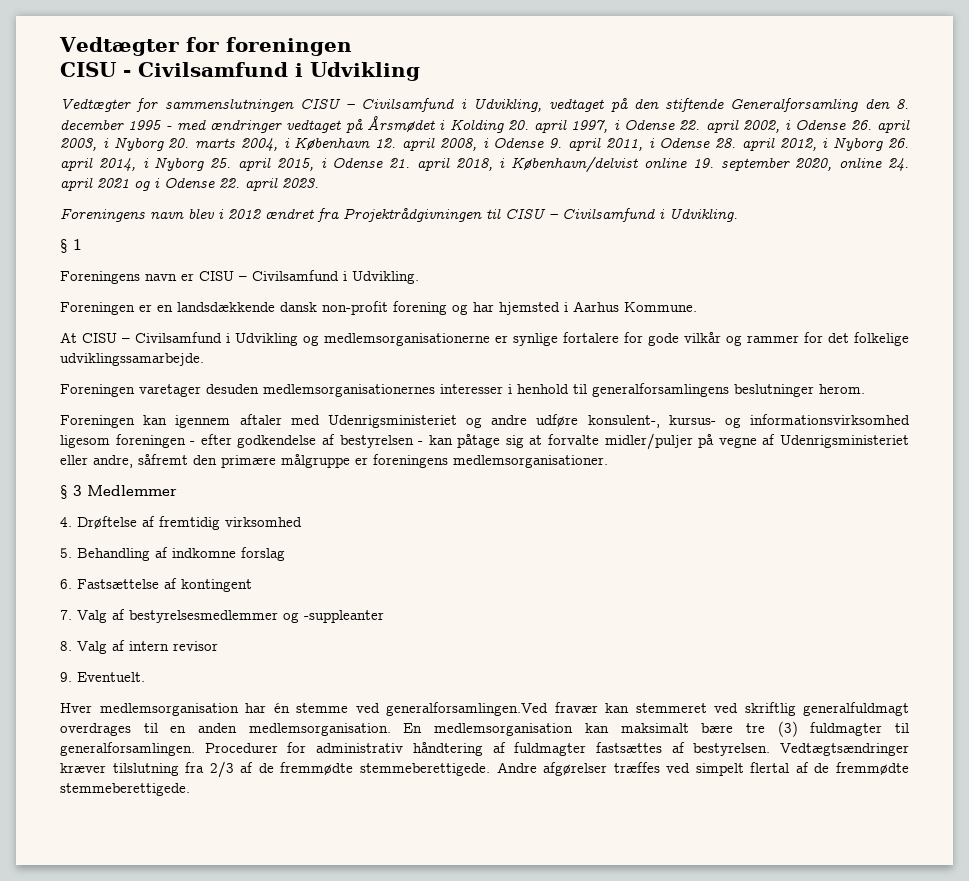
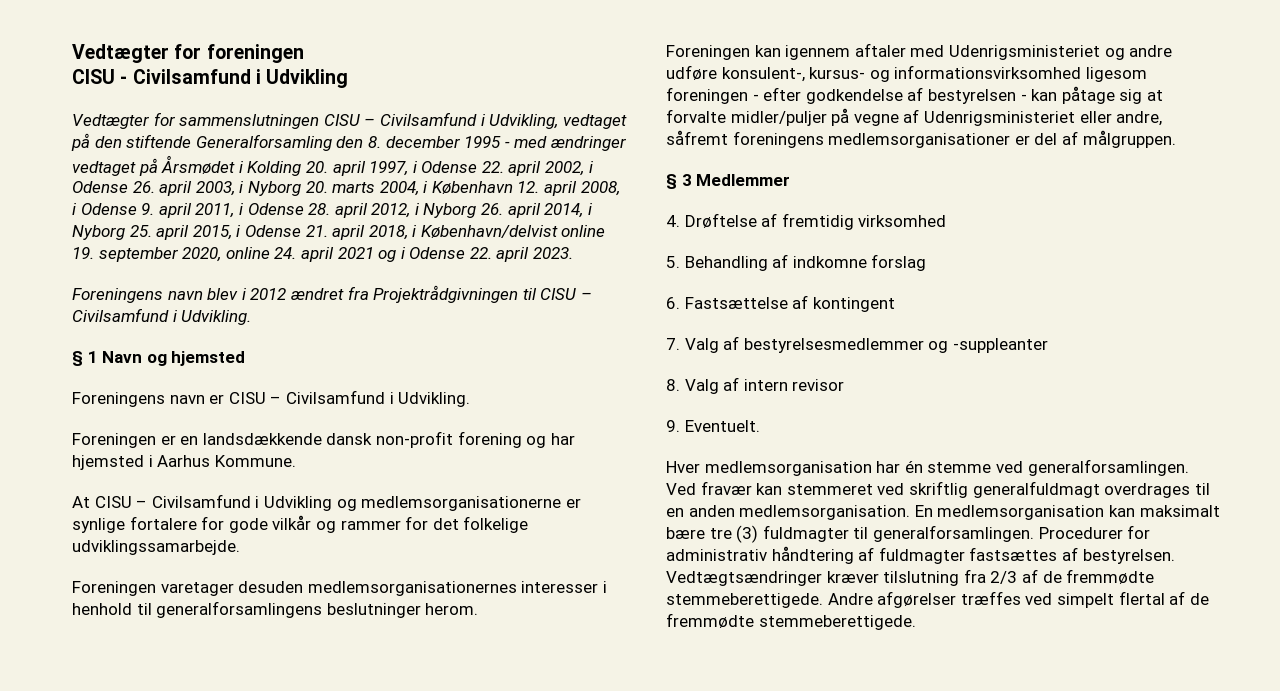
(82, 244) none -> [102,351,246,366] Navn og hjemsted
[193,454,608,468] den primære målgruppe er foreningens medlemsorganisationer. -> [732,130,1176,148] foreningens medlemsorganisationer er del af målgruppen.
[386,702,548,716] generalforsamlingen.Ved -> [1027,459,1189,476] [666,483,696,495] generalforsamlingen. Ved

